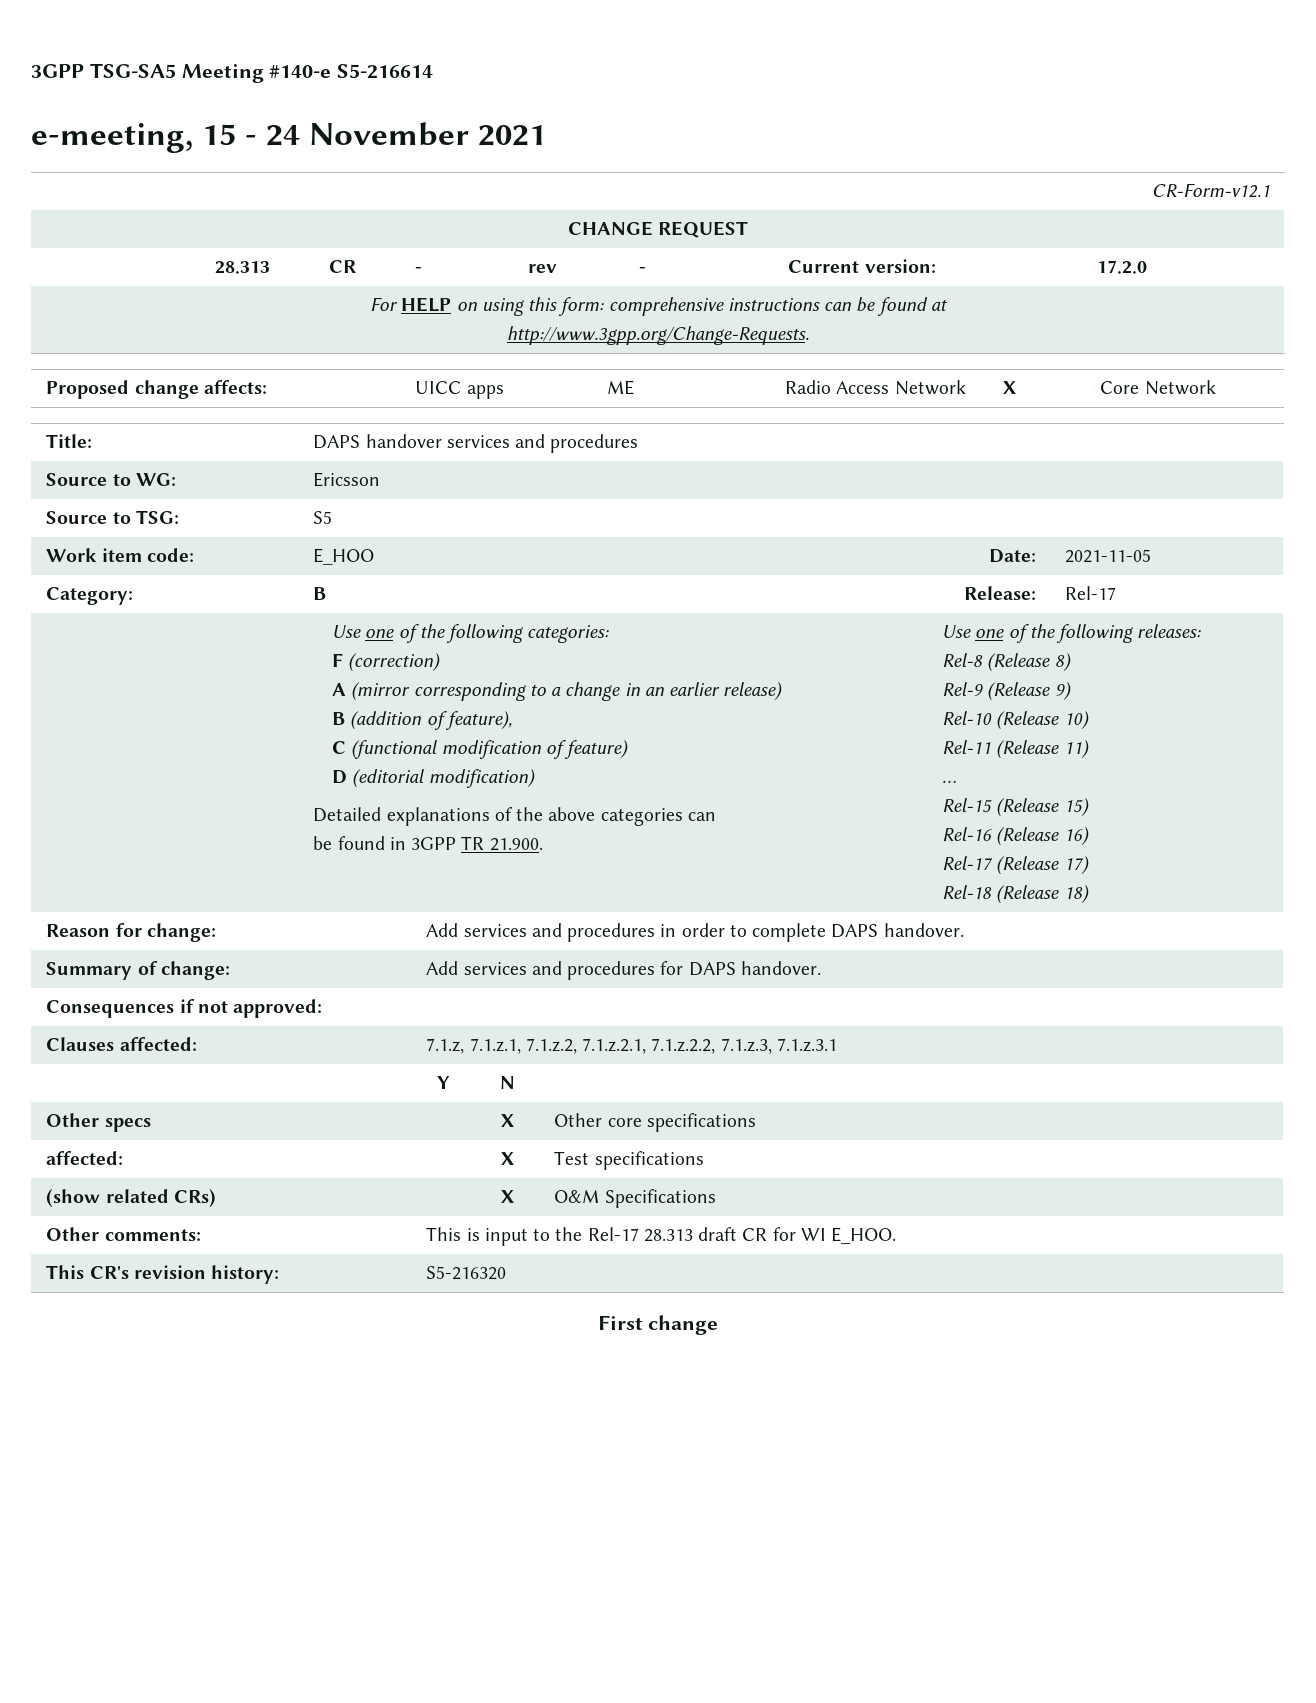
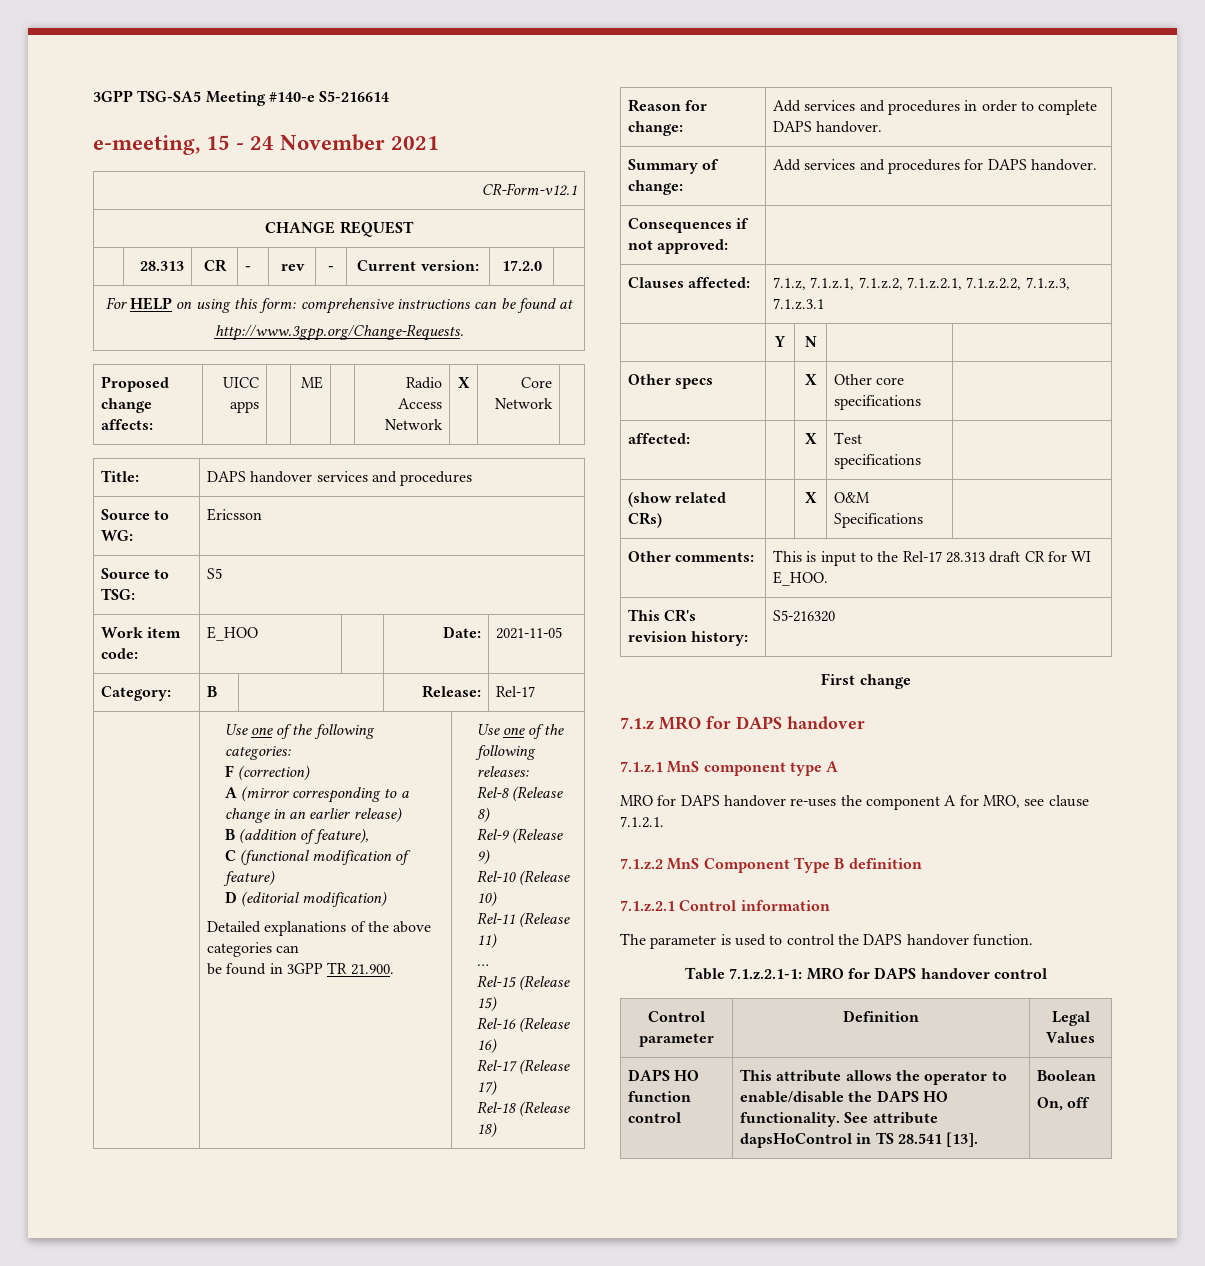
(719, 1325) none -> [620,716,865,730] [620,761,839,776] [620,795,1089,810] [620,816,664,828] [620,857,922,873] [620,900,830,912] [620,933,1033,949] [685,967,1047,980] [648,1011,705,1022] [639,1033,714,1047] [843,1010,919,1022] [1051,1011,1090,1026] [1046,1032,1095,1043] [628,1069,700,1081] [628,1091,692,1102] [628,1112,682,1123] [740,1069,1007,1085] [740,1090,949,1103] [740,1112,938,1127] [740,1132,979,1148] [1037,1070,1097,1081] [1037,1097,1091,1111] // 7.1.z MRO for DAPS handover // 7.1.z.1 MnS component type A // MRO for DAPS handover re-uses the component A for MRO, see clause 7.1.2.1. // 7.1.z.2 MnS Component Type B definition // 7.1.z.2.1 Control information // The parameter is used to control the DAPS handover function. // Table 7.1.z.2.1-1: MRO for DAPS handover control // Control parameter | Definition | Legal Values // DAPS HO function control | This attribute allows the operator to enable/disable the DAPS HO functionality. See attribute dapsHoControl in TS 28.541 [13]. | Boolean // On, off

